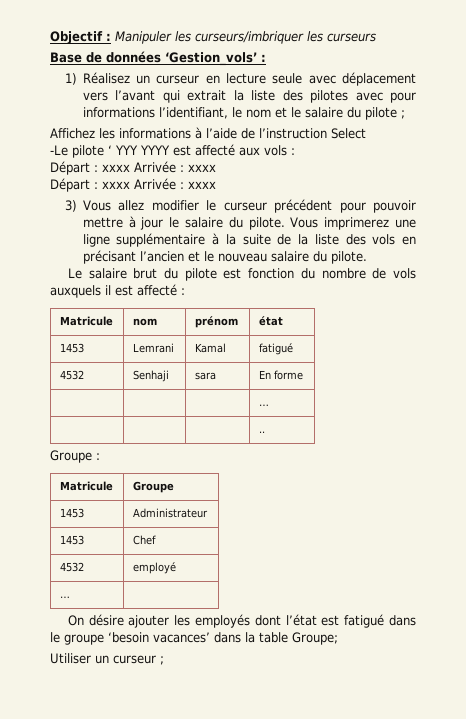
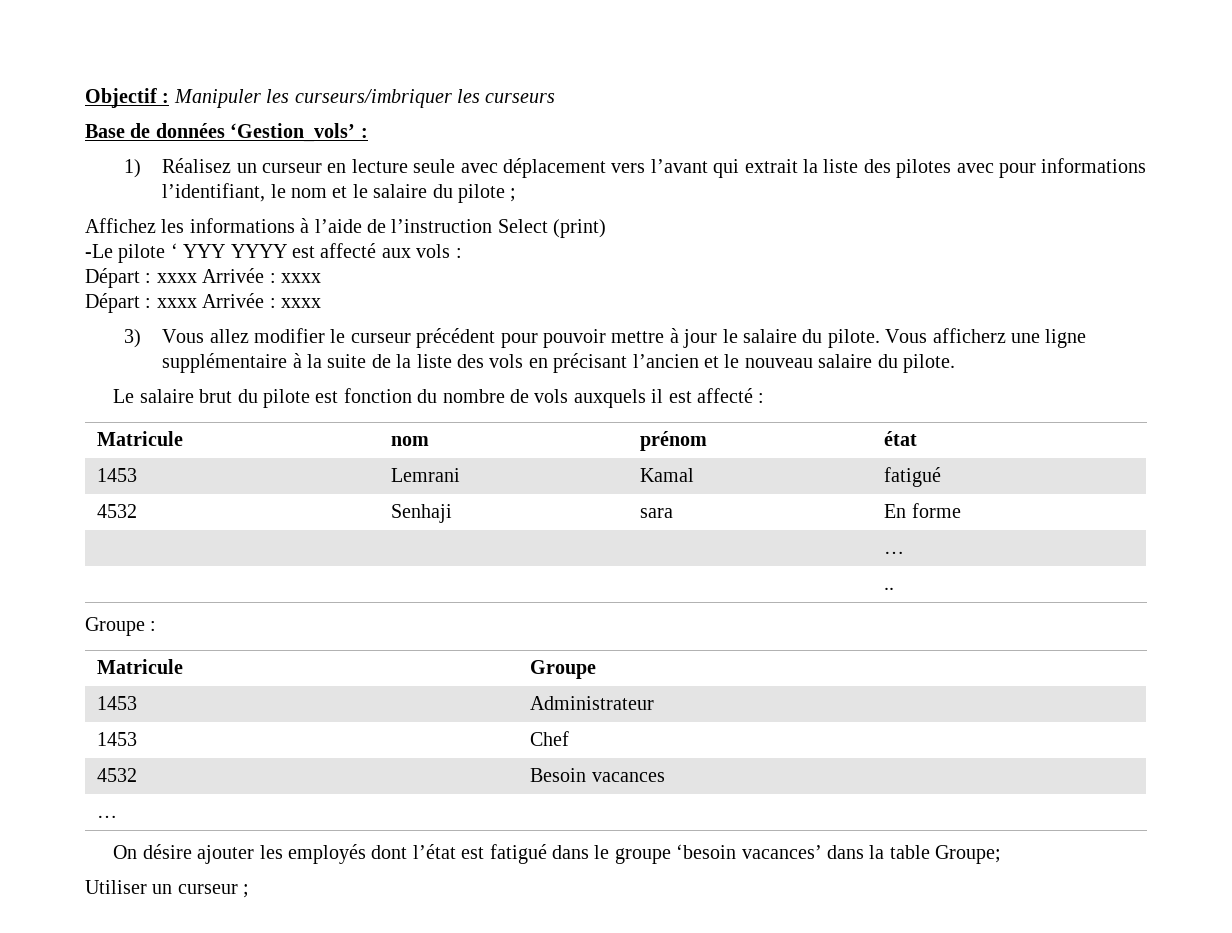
(366, 133) none -> [553,219,607,238] (print)
[324,217,390,230] imprimerez -> [932,328,1006,343] afficherz
[132,562,176,574] employé -> [530,768,665,782] Besoin vacances

